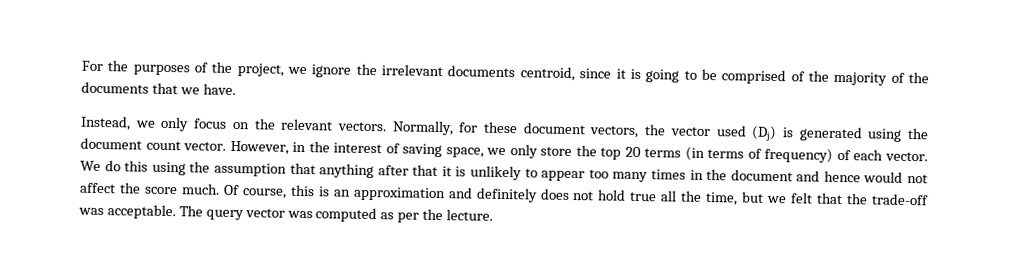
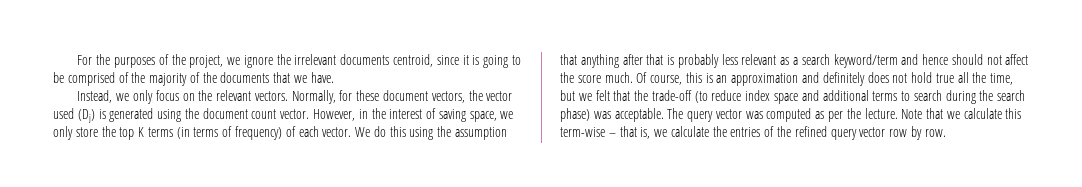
[624,146,641,158] 20 -> [138,127,145,137] K
[441,165,793,183] it is unlikely to appear too many times in the document -> [667,54,898,68] is probably less relevant as a search keyword/term
[863,171,904,183] would -> [951,54,983,65] should
(930, 199) none -> [694,90,1026,104] [560,108,590,122] (to reduce index space and additional terms to search during the search phase)
(494, 215) none -> [901,108,1022,119] [560,126,946,140] Note that we calculate this term-wise – that is, we calculate the entries of the refined query vector row by row.

